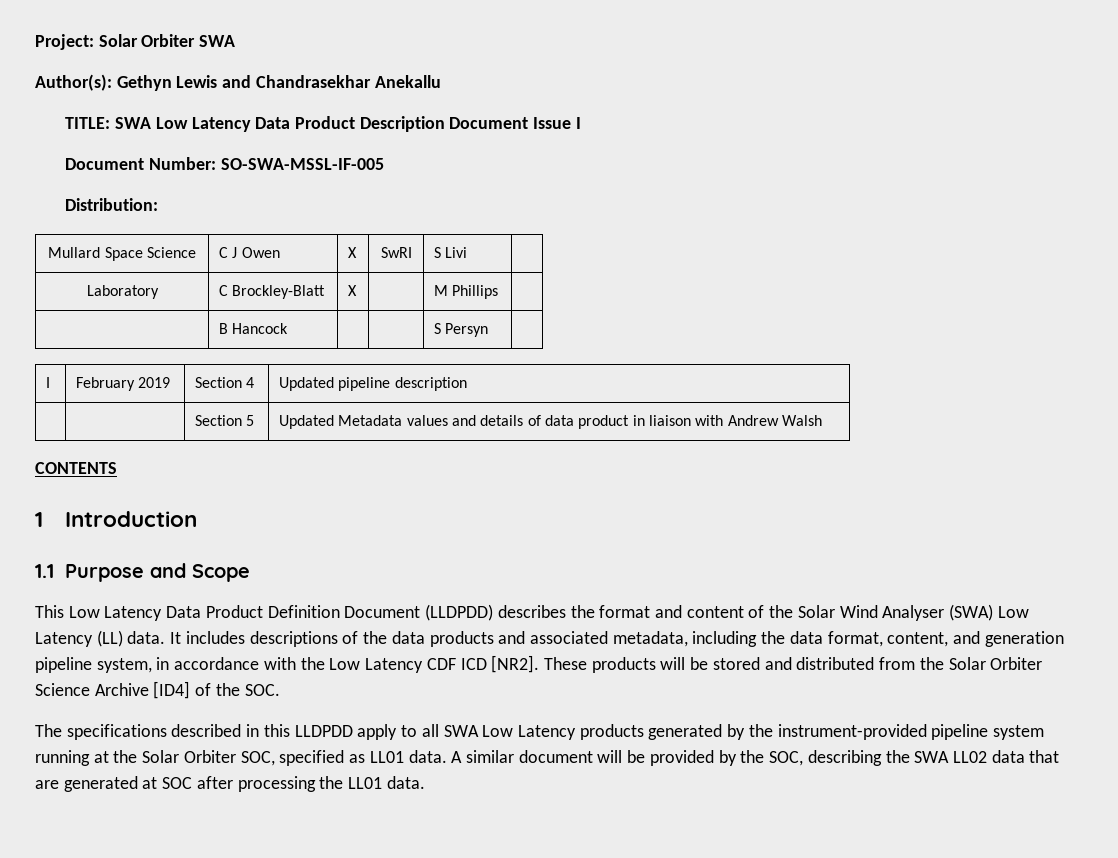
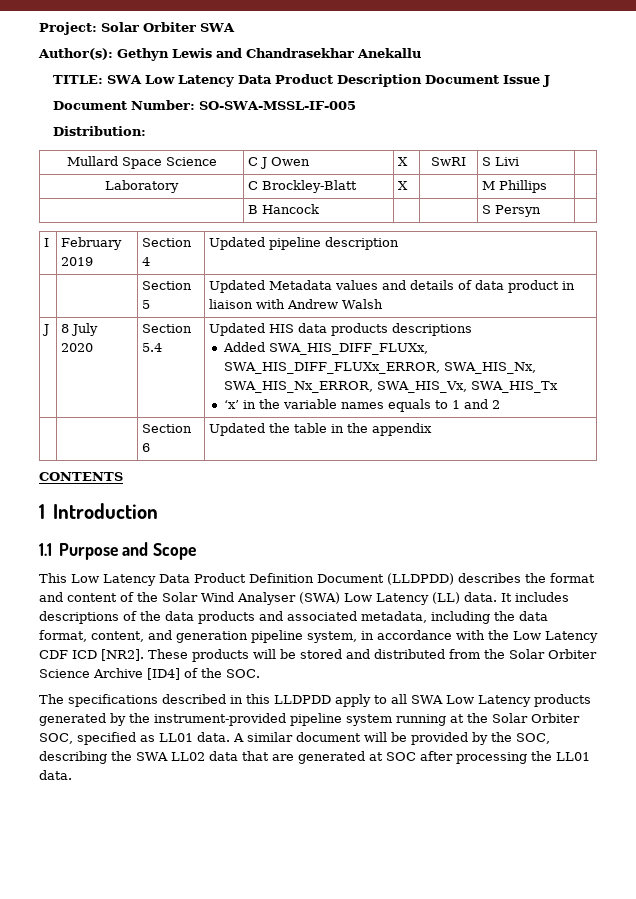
[575,117,581,129] I -> [543,75,551,87] J
(822, 420) none -> [42,324,50,336] [61,323,99,336] [61,343,94,352] [142,324,193,333] [142,343,163,352] [209,323,473,336] [222,342,428,355] [223,362,536,374] [223,381,558,393] [223,399,500,412] [142,424,193,433] [142,443,151,452] [209,423,433,436] // J | 8 July 2020 | Section 5.4 | Updated HIS data products descriptions // Added SWA_HIS_DIFF_FLUXx, SWA_HIS_DIFF_FLUXx_ERROR, SWA_HIS_Nx, SWA_HIS_Nx_ERROR, SWA_HIS_Vx, SWA_HIS_Tx // ‘x’ in the variable names equals to 1 and 2 // | | Section 6 | Updated the table in the appendix

